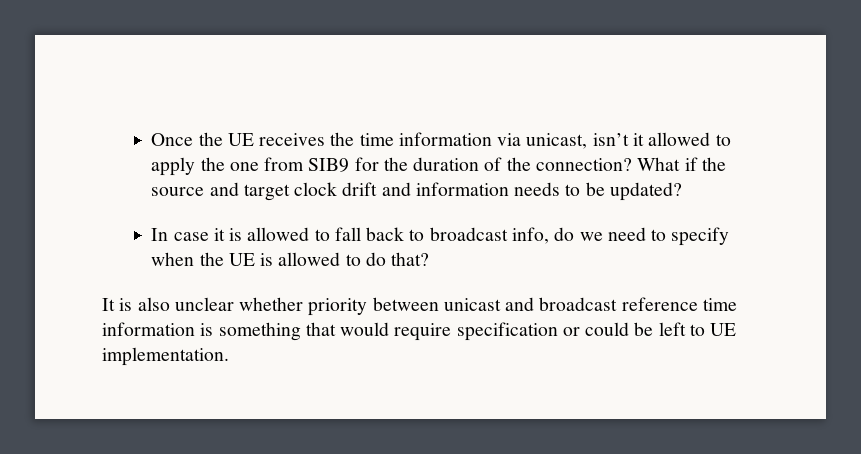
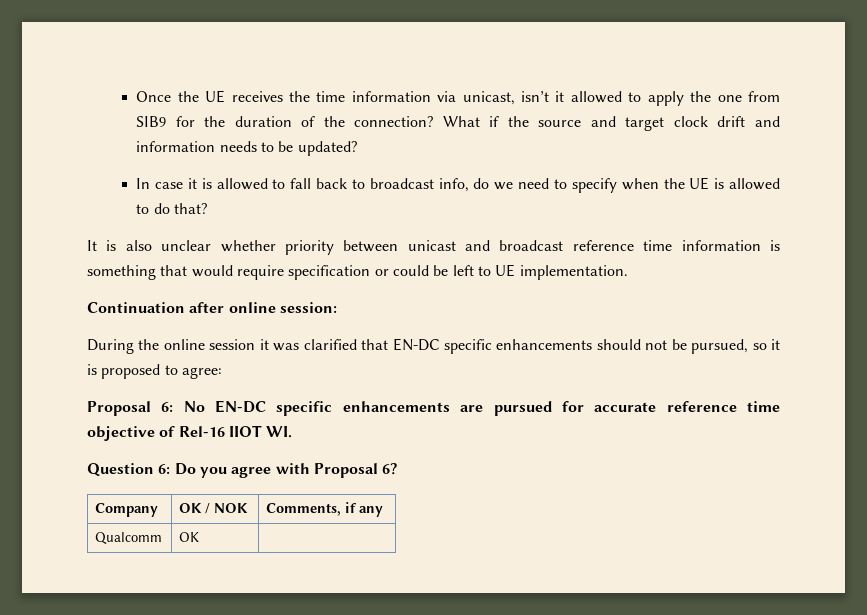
(229, 356) none -> [87,302,337,313] [87,338,780,354] [87,364,222,379] [87,400,781,416] [87,425,293,441] [87,463,398,478] [95,503,159,517] [179,503,249,514] [266,502,384,517] [95,532,163,544] [179,532,200,542] // Continuation after online session: // During the online session it was clarified that EN-DC specific enhancements should not be pursued, so it is proposed to agree: // Proposal 6: No EN-DC specific enhancements are pursued for accurate reference time objective of Rel-16 IIOT WI. // Question 6: Do you agree with Proposal 6? // Company | OK / NOK | Comments, if any // Qualcomm | OK |

